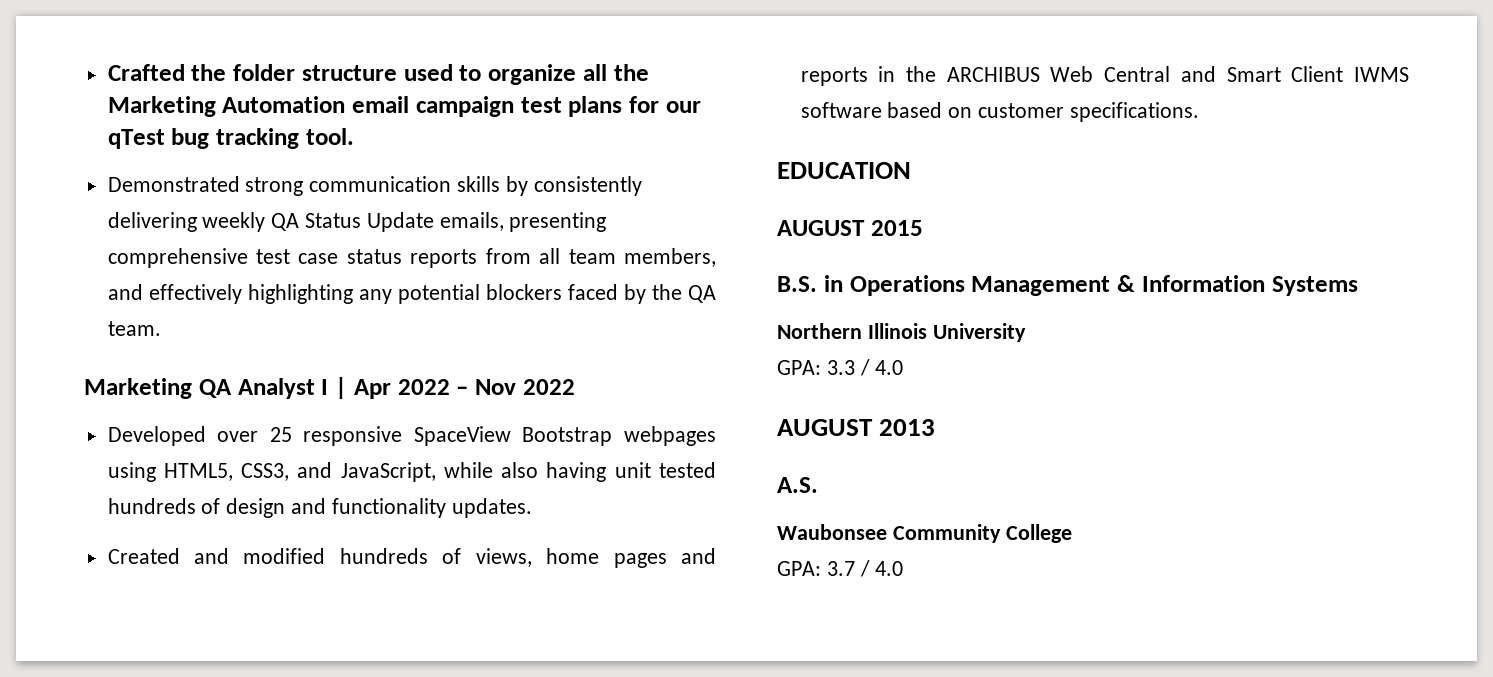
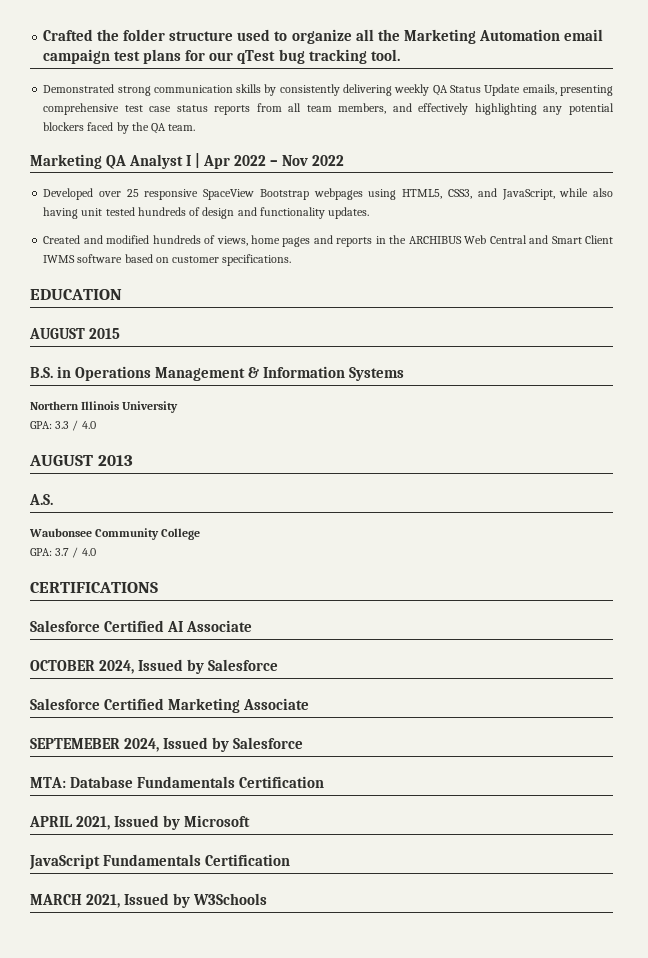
(904, 568) none -> [30,582,158,593] [30,620,253,632] [30,659,279,674] [30,698,310,713] [30,737,304,752] [30,776,325,788] [29,815,251,830] [29,854,291,870] [30,893,268,908] // CERTIFICATIONS // Salesforce Certified AI Associate // OCTOBER 2024, Issued by Salesforce // Salesforce Certified Marketing Associate // SEPTEMEBER 2024, Issued by Salesforce // MTA: Database Fundamentals Certification // APRIL 2021, Issued by Microsoft // JavaScript Fundamentals Certification // MARCH 2021, Issued by W3Schools

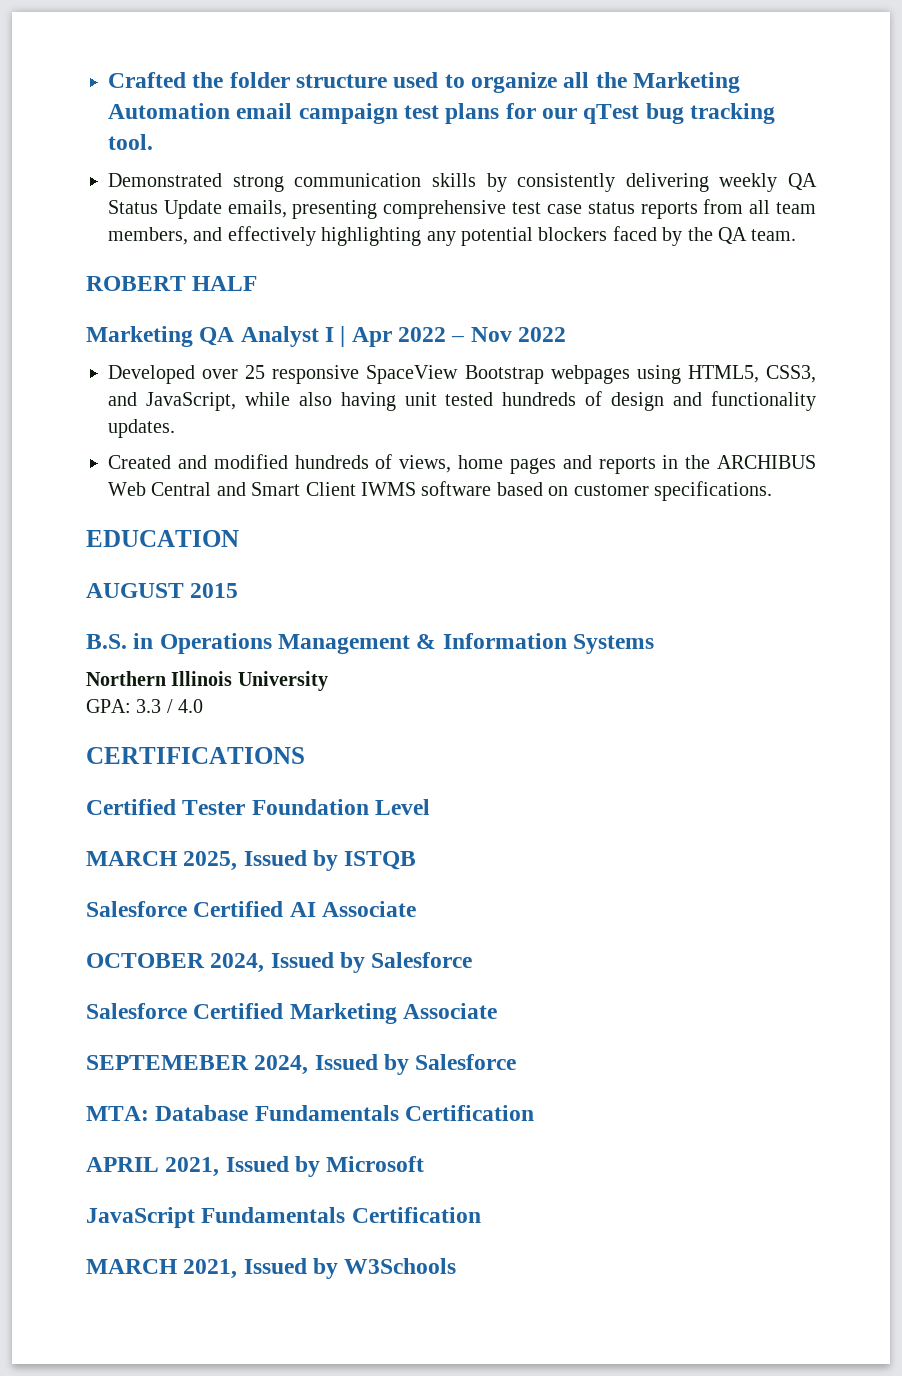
(196, 127) none -> [86,276,258,291] // ROBERT HALF
[29,455,133,466] [29,494,53,505] [29,528,201,540] [30,547,96,558] [30,582,158,593] AUGUST 2013 // A.S. // Waubonsee Community College // GPA: 3.7 / 4.0 // CERTIFICATIONS -> [86,747,305,764] [86,799,431,815] [86,850,417,871] CERTIFICATIONS // Certified Tester Foundation Level // MARCH 2025, Issued by ISTQB

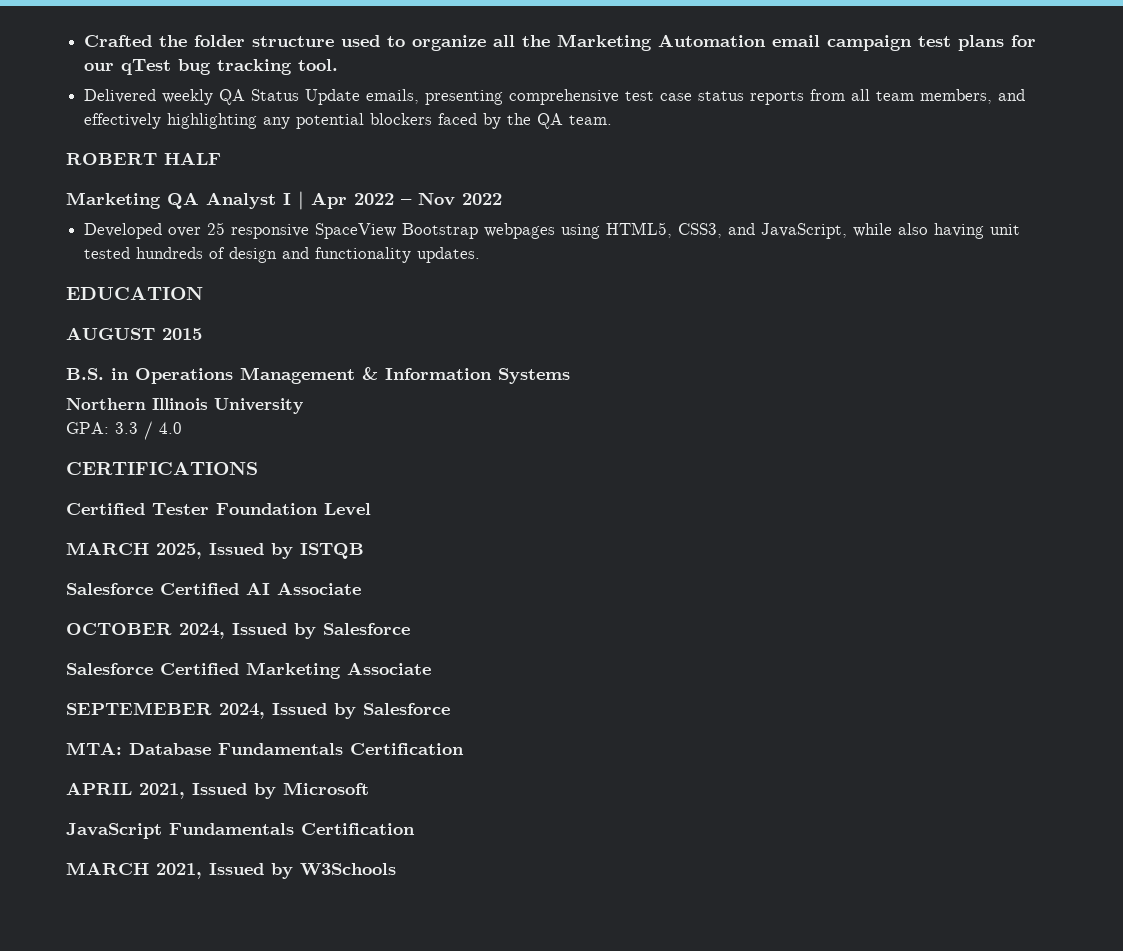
[108,173,709,192] Demonstrated strong communication skills by consistently delivering -> [84,89,157,103] Delivered
[108,454,816,474] [108,481,772,501] // Created and modified hundreds of views, home pages and reports in the ARCHIBUS Web Central and Smart Client IWMS software based on customer specifications. -> (481, 255) none

